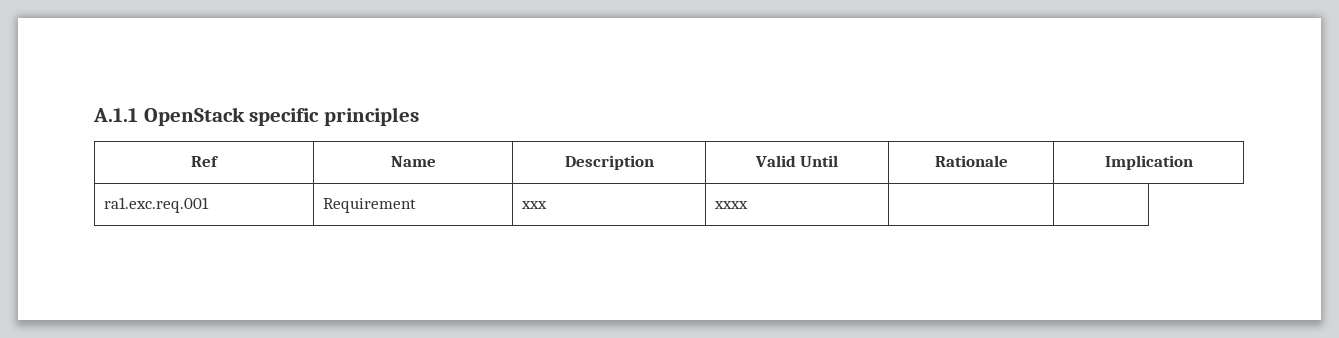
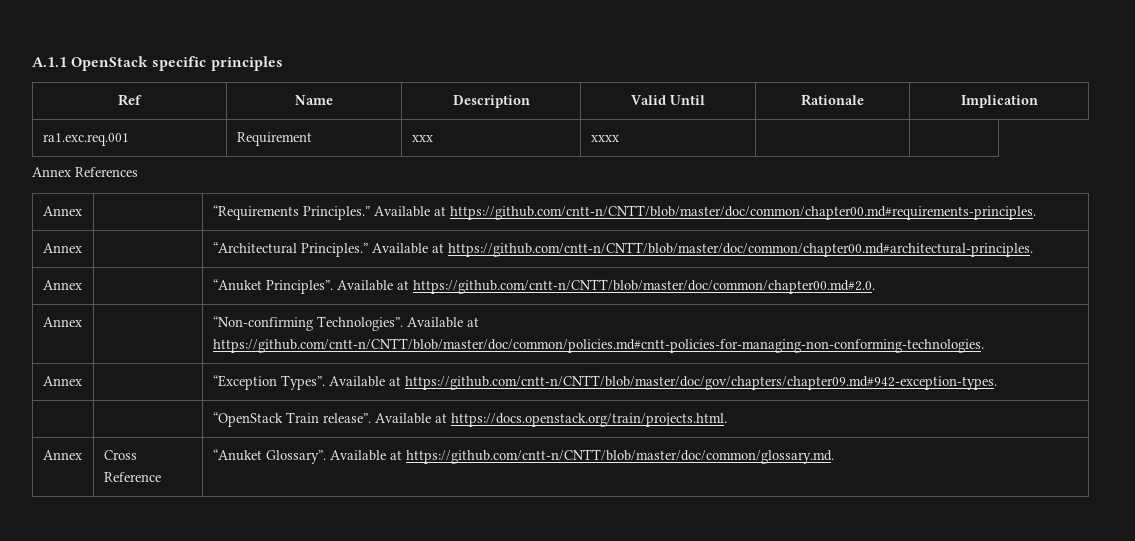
(748, 205) none -> [32,167,138,177] [42,206,82,216] [212,205,1036,220] [42,243,82,253] [212,242,1033,257] [42,280,82,290] [212,279,875,294] [42,317,82,327] [212,316,479,331] [212,338,984,353] [42,376,82,386] [212,375,997,390] [212,412,727,427] [42,450,82,460] [103,450,137,460] [103,472,161,482] [212,449,834,464] // Annex References // Annex | | “Requirements Principles.” Available at https://github.com/cntt-n/CNTT/blob/master/doc/common/chapter00.md#requirements-principles. // Annex | | “Architectural Principles.” Available at https://github.com/cntt-n/CNTT/blob/master/doc/common/chapter00.md#architectural-principles. // Annex | | “Anuket Principles”. Available at https://github.com/cntt-n/CNTT/blob/master/doc/common/chapter00.md#2.0. // Annex | | “Non-confirming Technologies”. Available at https://github.com/cntt-n/CNTT/blob/master/doc/common/policies.md#cntt-policies-for-managing-non-conforming-technologies. // Annex | | “Exception Types”. Available at https://github.com/cntt-n/CNTT/blob/master/doc/gov/chapters/chapter09.md#942-exception-types. // | | “OpenStack Train release”. Available at https://docs.openstack.org/train/projects.html. // Annex | Cross Reference | “Anuket Glossary”. Available at https://github.com/cntt-n/CNTT/blob/master/doc/common/glossary.md.

